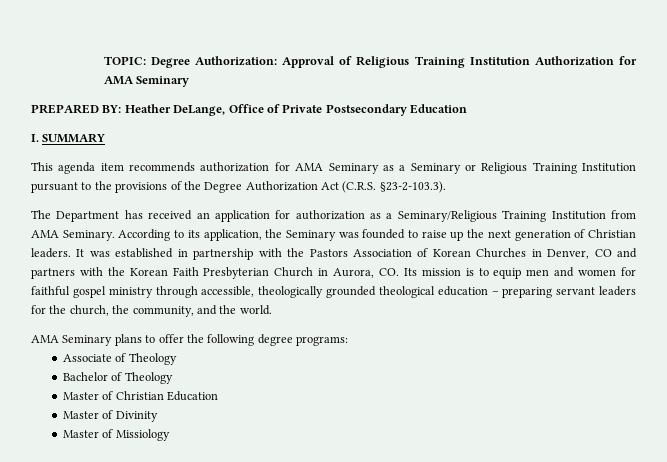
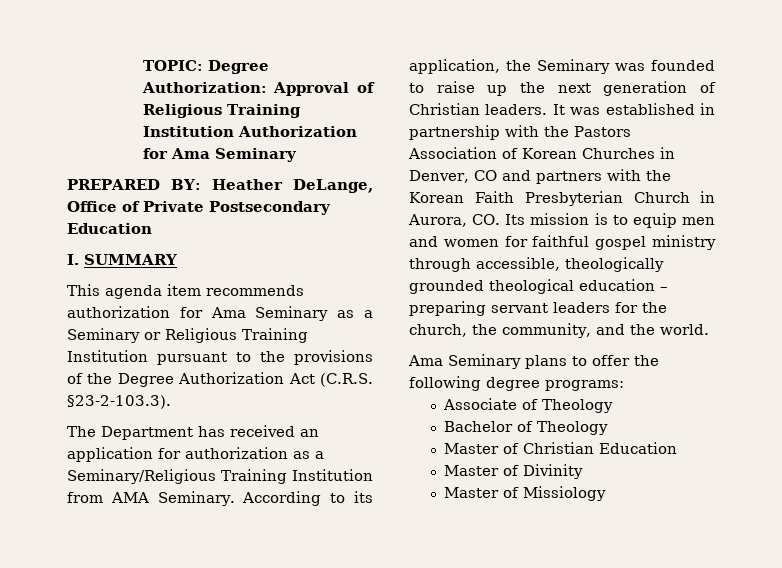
[103,76,134,85] AMA -> [170,148,210,159] Ama
[295,163,324,171] AMA -> [210,307,246,318] Ama
[31,335,59,343] AMA -> [408,355,443,366] Ama

